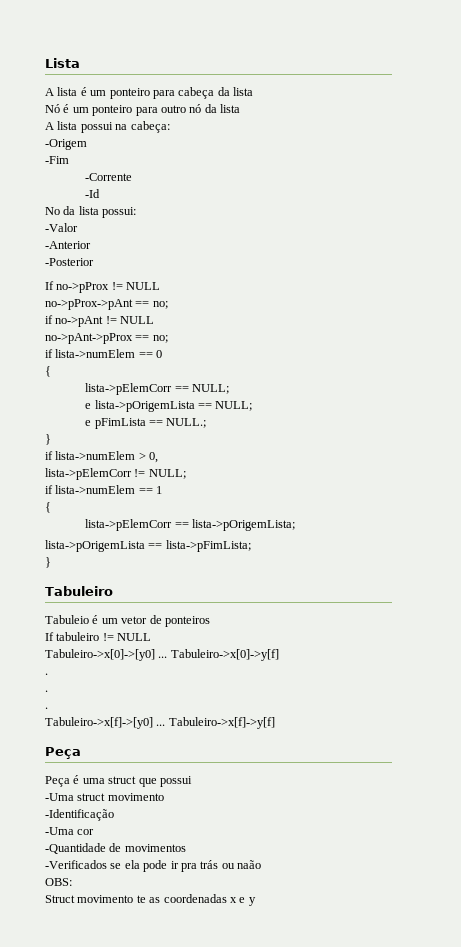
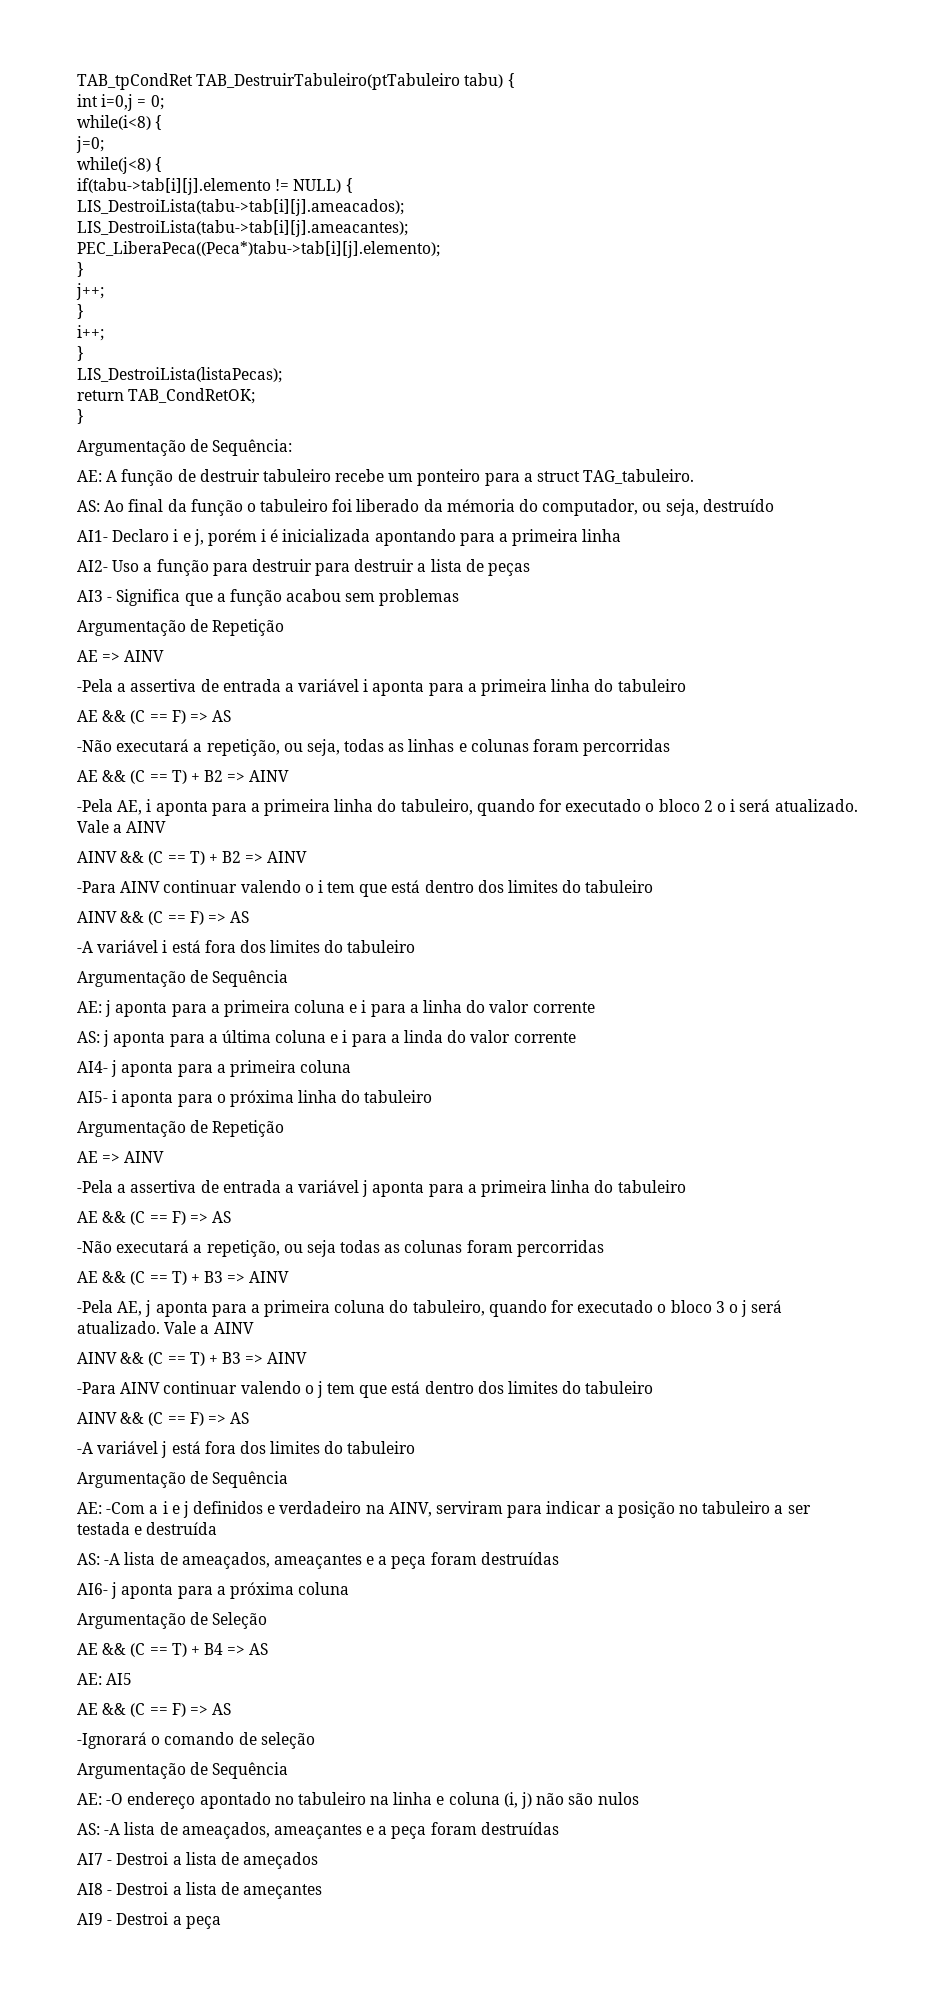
[45,58,80,68] [45,87,253,99] [45,104,240,116] [45,121,170,133] [45,139,87,150] [45,156,69,164] [85,173,133,181] [85,189,101,198] [45,206,137,218] [45,223,78,232] [45,241,91,249] [45,258,94,266] [45,281,161,293] [45,299,168,310] [45,315,155,327] [45,333,168,344] [45,349,163,358] [45,366,51,377] [85,383,230,395] [85,400,253,412] [85,418,207,429] [45,434,51,445] [45,451,159,463] [45,468,186,480] [45,485,163,494] [45,502,51,513] [85,519,296,531] [45,540,251,552] [45,557,51,568] [45,586,113,596] [45,615,210,627] [45,632,152,641] [45,649,279,661] [45,673,48,675] [45,690,48,692] [45,707,48,709] [45,717,275,729] [45,747,81,759] [45,775,192,787] [45,793,164,801] [45,809,114,821] [45,827,95,835] [45,843,186,854] [45,860,261,872] [45,878,72,886] [45,894,256,906] Lista // A lista é um ponteiro para cabeça da lista // Nó é um ponteiro para outro nó da lista // A lista possui na cabeça: // -Origem // -Fim // -Corrente // -Id // No da lista possui: // -Valor // -Anterior // -Posterior // If no->pProx != NULL // no->pProx->pAnt == no; // if no->pAnt != NULL // no->pAnt->pProx == no; // if lista->numElem == 0 // { // lista->pElemCorr == NULL; // e lista->pOrigemLista == NULL; // e pFimLista == NULL.; // } // if lista->numElem > 0, // lista->pElemCorr != NULL; // if lista->numElem == 1 // { // lista->pElemCorr == lista->pOrigemLista; // lista->pOrigemLista == lista->pFimLista; // } // Tabuleiro // Tabuleio é um vetor de ponteiros // If tabuleiro != NULL // Tabuleiro->x[0]->[y0] ... Tabuleiro->x[0]->y[f] // . // . // . // Tabuleiro->x[f]->[y0] ... Tabuleiro->x[f]->y[f] // Peça // Peça é uma struct que possui // -Uma struct movimento // -Identificação // -Uma cor // -Quantidade de movimentos // -Verificados se ela pode ir pra trás ou naão // OBS: // Struct movimento te as coordenadas x e y -> [77,73,515,90] [77,94,164,111] [77,115,163,130] [76,136,104,153] [77,157,163,174] [77,178,353,195] [77,199,404,216] [77,220,408,237] [77,241,440,258] [77,262,84,277] [76,283,104,300] [77,304,84,319] [77,325,104,341] [77,346,84,361] [77,367,282,383] [77,388,256,404] [77,409,84,424] [77,439,293,456] [77,469,695,486] [77,499,774,516] [77,529,622,546] [77,559,531,576] [77,589,460,606] [77,619,285,636] [77,650,165,662] [77,679,686,696] [77,710,232,724] [77,739,671,756] [77,770,290,784] [77,799,858,816] [77,820,167,833] [77,851,308,865] [77,880,654,897] [77,911,250,925] [77,940,416,953] [77,970,289,987] [77,1000,595,1017] [77,1030,576,1047] [77,1060,352,1077] [77,1090,433,1107] [77,1120,285,1137] [77,1151,165,1163] [77,1180,686,1197] [77,1211,232,1225] [77,1240,604,1257] [77,1271,290,1285] [77,1300,783,1317] [77,1321,254,1334] [77,1352,308,1366] [77,1381,654,1398] [77,1412,250,1426] [77,1441,416,1458] [77,1471,289,1488] [77,1501,811,1518] [77,1522,218,1535] [77,1552,559,1569] [77,1582,350,1599] [77,1612,268,1629] [77,1643,269,1657] [77,1673,133,1685] [77,1703,232,1717] [77,1732,315,1749] [77,1762,289,1779] [77,1792,639,1809] [77,1822,559,1839] [77,1852,319,1869] [77,1882,323,1899] [77,1912,221,1929] TAB_tpCondRet TAB_DestruirTabuleiro(ptTabuleiro tabu) { // int i=0,j = 0; // while(i<8) { // j=0; // while(j<8) { // if(tabu->tab[i][j].elemento != NULL) { // LIS_DestroiLista(tabu->tab[i][j].ameacados); // LIS_DestroiLista(tabu->tab[i][j].ameacantes); // PEC_LiberaPeca((Peca*)tabu->tab[i][j].elemento); // } // j++; // } // i++; // } // LIS_DestroiLista(listaPecas); // return TAB_CondRetOK; // } // Argumentação de Sequência: // AE: A função de destruir tabuleiro recebe um ponteiro para a struct TAG_tabuleiro. // AS: Ao final da função o tabuleiro foi liberado da mémoria do computador, ou seja, destruído // AI1- Declaro i e j, porém i é inicializada apontando para a primeira linha // AI2- Uso a função para destruir para destruir a lista de peças // AI3 - Significa que a função acabou sem problemas // Argumentação de Repetição // AE => AINV // -Pela a assertiva de entrada a variável i aponta para a primeira linha do tabuleiro // AE && (C == F) => AS // -Não executará a repetição, ou seja, todas as linhas e colunas foram percorridas // AE && (C == T) + B2 => AINV // -Pela AE, i aponta para a primeira linha do tabuleiro, quando for executado o bloco 2 o i será atualizado. Vale a AINV // AINV && (C == T) + B2 => AINV // -Para AINV continuar valendo o i tem que está dentro dos limites do tabuleiro // AINV && (C == F) => AS // -A variável i está fora dos limites do tabuleiro // Argumentação de Sequência // AE: j aponta para a primeira coluna e i para a linha do valor corrente // AS: j aponta para a última coluna e i para a linda do valor corrente // AI4- j aponta para a primeira coluna // AI5- i aponta para o próxima linha do tabuleiro // Argumentação de Repetição // AE => AINV // -Pela a assertiva de entrada a variável j aponta para a primeira linha do tabuleiro // AE && (C == F) => AS // -Não executará a repetição, ou seja todas as colunas foram percorridas // AE && (C == T) + B3 => AINV // -Pela AE, j aponta para a primeira coluna do tabuleiro, quando for executado o bloco 3 o j será atualizado. Vale a AINV // AINV && (C == T) + B3 => AINV // -Para AINV continuar valendo o j tem que está dentro dos limites do tabuleiro // AINV && (C == F) => AS // -A variável j está fora dos limites do tabuleiro // Argumentação de Sequência // AE: -Com a i e j definidos e verdadeiro na AINV, serviram para indicar a posição no tabuleiro a ser testada e destruída // AS: -A lista de ameaçados, ameaçantes e a peça foram destruídas // AI6- j aponta para a próxima coluna // Argumentação de Seleção // AE && (C == T) + B4 => AS // AE: AI5 // AE && (C == F) => AS // -Ignorará o comando de seleção // Argumentação de Sequência // AE: -O endereço apontado no tabuleiro na linha e coluna (i, j) não são nulos // AS: -A lista de ameaçados, ameaçantes e a peça foram destruídas // AI7 - Destroi a lista de ameçados // AI8 - Destroi a lista de ameçantes // AI9 - Destroi a peça

